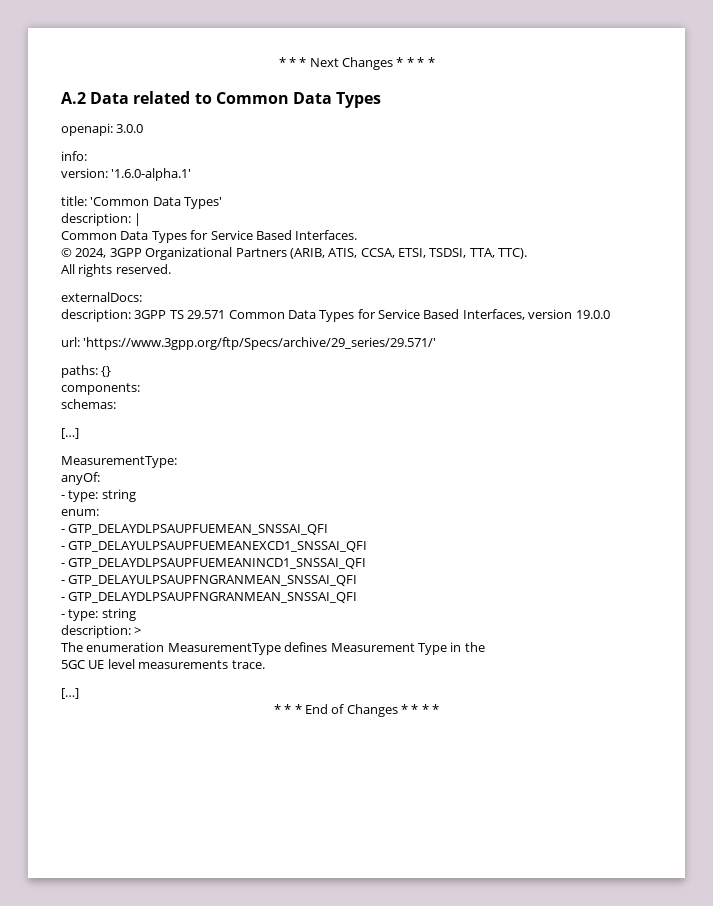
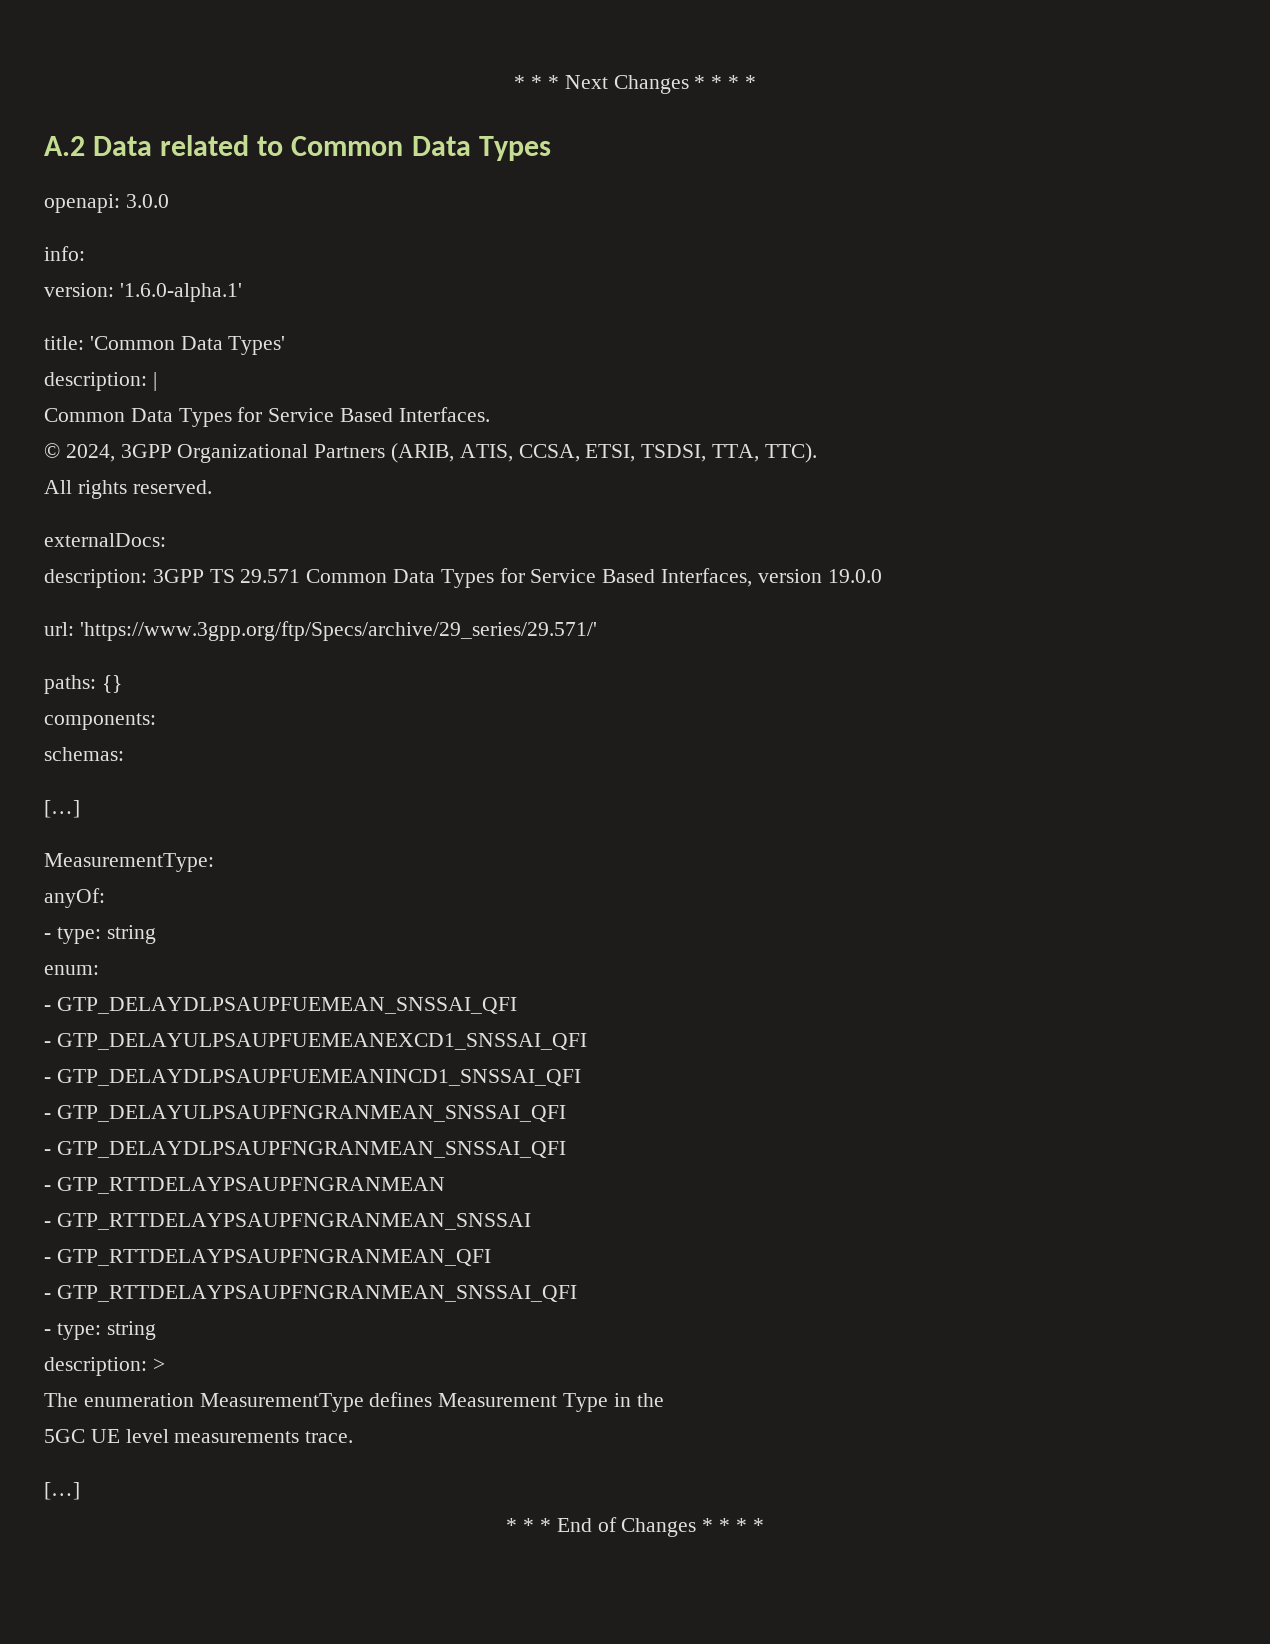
(358, 597) none -> [44,1177,445,1194] [44,1213,531,1230] [44,1249,491,1266] [44,1285,577,1302] // - GTP_RTTDELAYPSAUPFNGRANMEAN // - GTP_RTTDELAYPSAUPFNGRANMEAN_SNSSAI // - GTP_RTTDELAYPSAUPFNGRANMEAN_QFI // - GTP_RTTDELAYPSAUPFNGRANMEAN_SNSSAI_QFI

